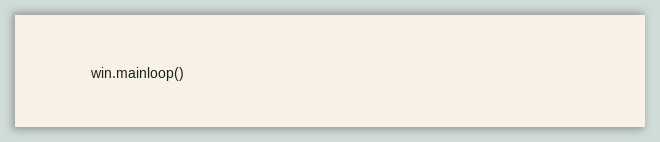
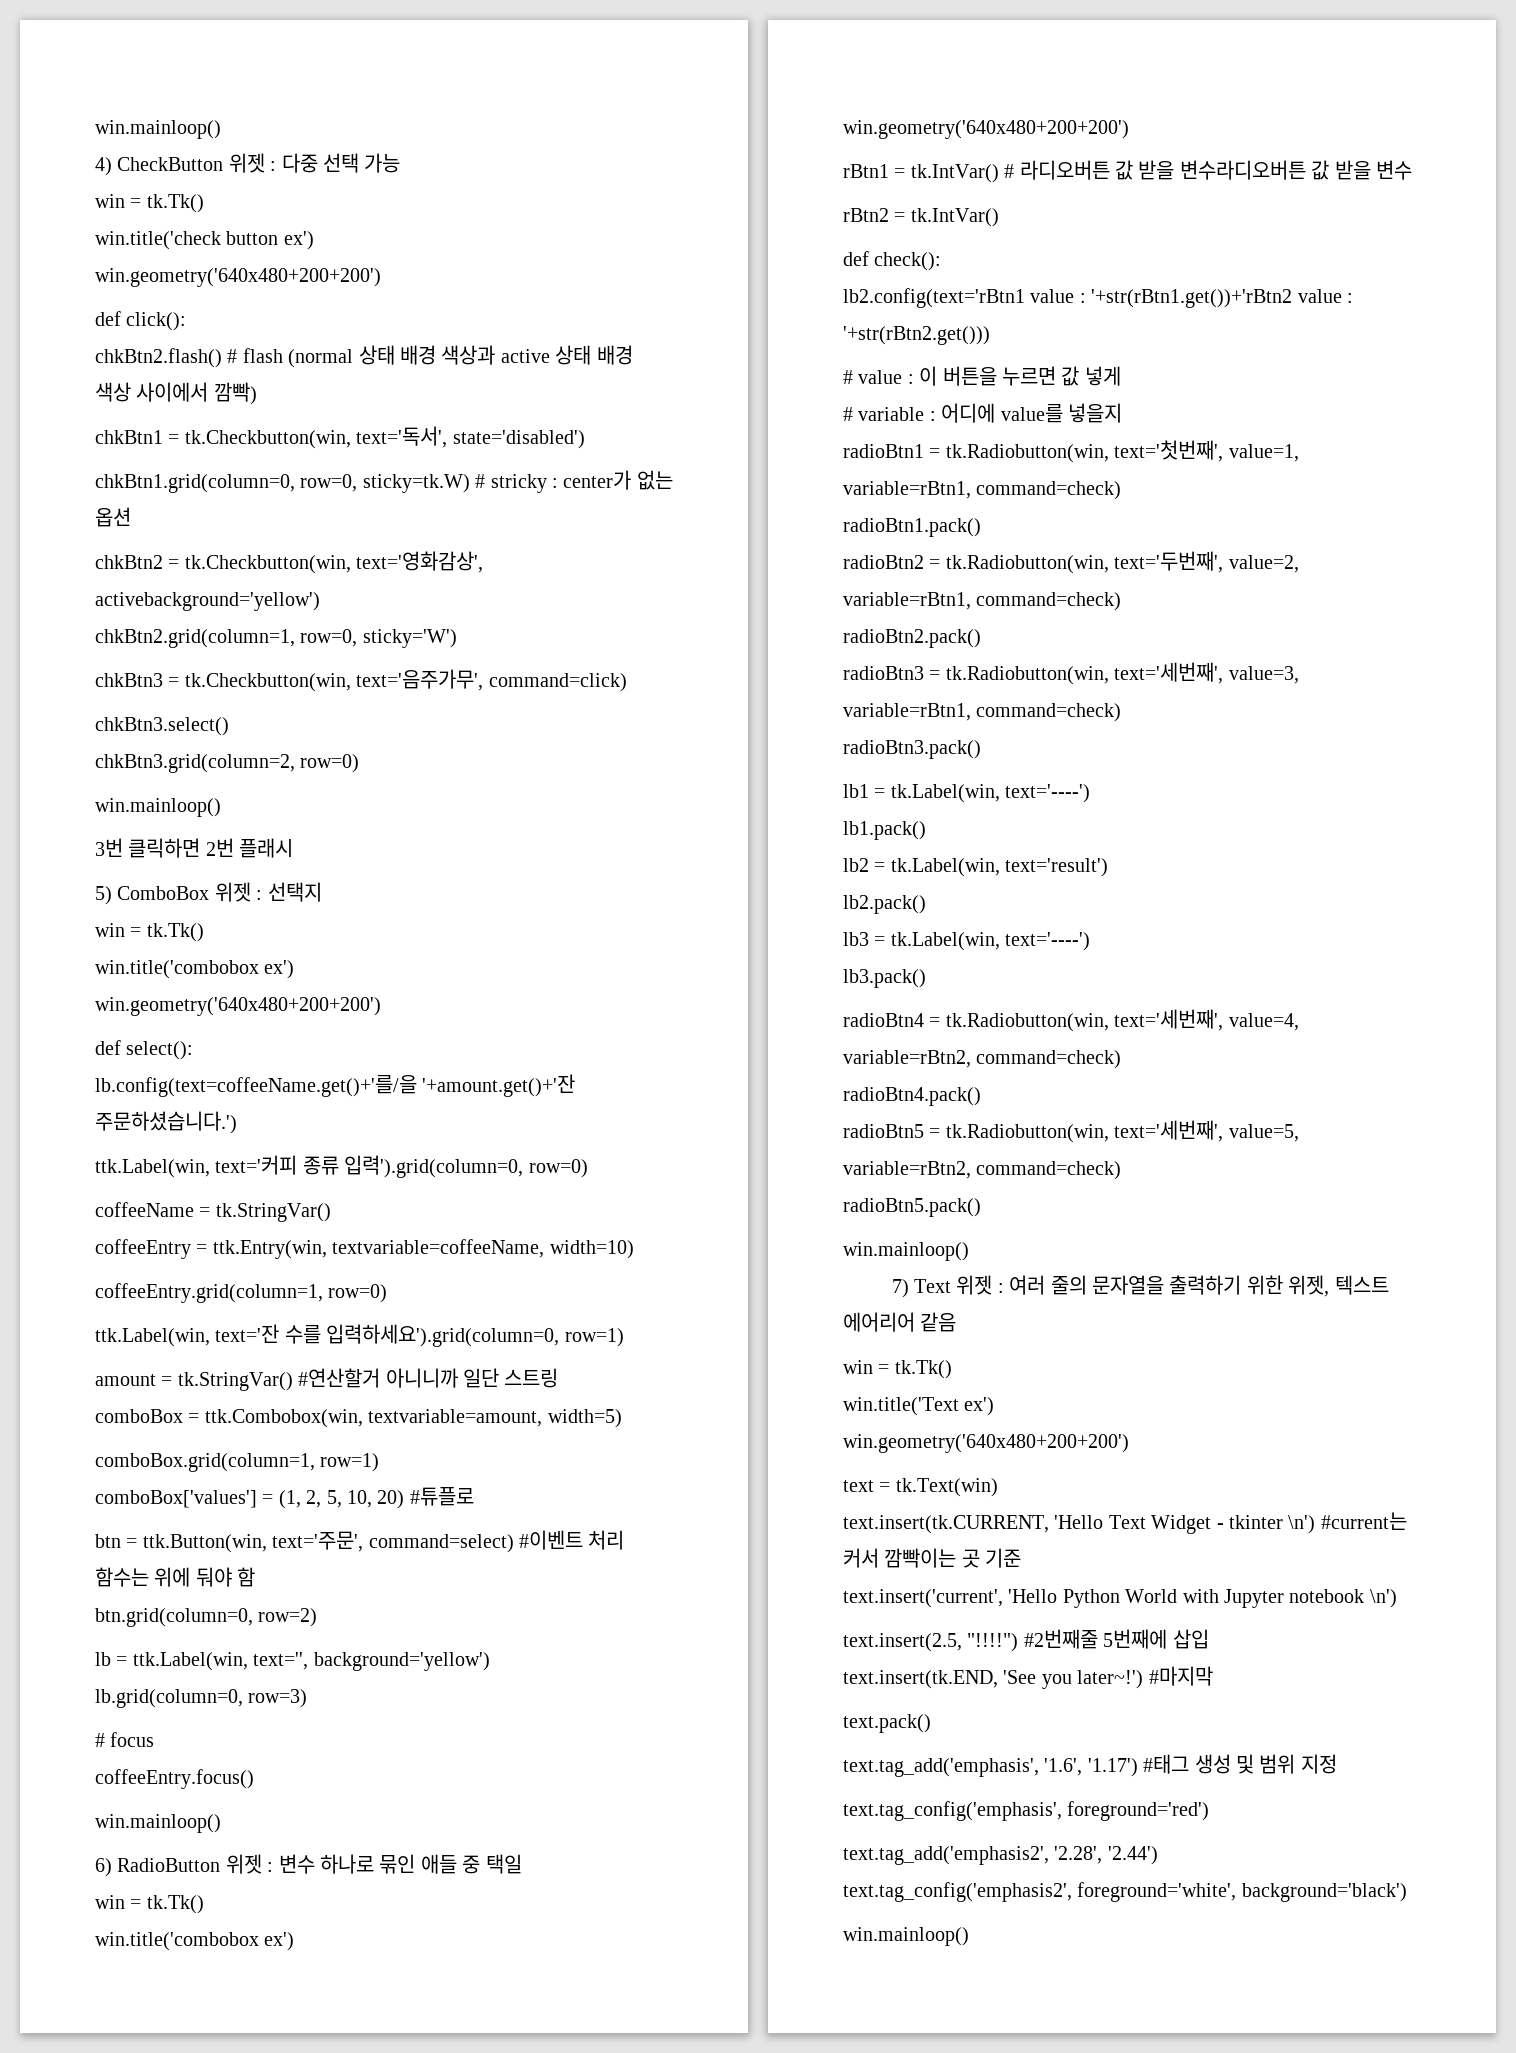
[90,67,184,81] win.mainloop() -> [95,120,221,139] [95,153,401,176] [95,194,204,213] [95,231,314,250] [95,268,381,287] [95,311,187,331] [95,345,633,368] [95,382,257,405] [95,426,585,449] [95,470,673,493] [95,507,131,527] [95,551,484,574] [95,592,320,611] [95,629,457,648] [95,669,627,692] [95,717,229,736] [95,754,360,773] [95,798,221,817] [95,838,294,858] [95,882,322,905] [95,923,204,942] [95,960,295,979] [95,997,381,1016] [95,1040,194,1060] [95,1074,576,1097] [95,1111,237,1134] [95,1155,588,1178] [95,1202,331,1222] [95,1239,634,1259] [95,1283,388,1303] [95,1324,624,1347] [95,1368,559,1391] [95,1409,622,1428] [95,1453,380,1472] [95,1487,474,1509] [95,1530,625,1553] [95,1567,256,1587] [95,1608,318,1627] [95,1652,490,1671] [95,1689,308,1708] [95,1732,155,1747] [95,1769,254,1789] [95,1814,221,1833] [95,1854,522,1877] [95,1895,204,1914] [95,1932,295,1951] [843,120,1129,139] [843,160,1412,183] [843,208,999,227] [843,251,942,271] [843,288,1353,308] [843,326,990,345] [843,366,1121,386] [843,403,1122,423] [843,440,1299,463] [843,481,1122,500] [843,518,981,537] [843,551,1299,574] [843,592,1122,611] [843,629,981,648] [843,662,1299,685] [843,703,1122,722] [843,740,981,759] [843,784,1091,803] [843,821,926,840] [843,858,1109,877] [843,895,926,914] [843,932,1091,951] [843,969,926,988] [843,1009,1299,1032] [843,1050,1122,1069] [843,1087,981,1106] [843,1120,1299,1143] [843,1161,1122,1180] [843,1198,981,1217] [843,1242,969,1261] [891,1275,1389,1298] [843,1312,957,1332] [843,1360,952,1379] [843,1397,995,1416] [843,1434,1129,1453] [843,1478,998,1497] [843,1512,1407,1534] [843,1548,1022,1568] [843,1589,1397,1608] [843,1629,1209,1652] [843,1666,1213,1689] [843,1714,931,1733] [843,1754,1337,1777] [843,1801,1210,1821] [843,1846,1158,1865] [843,1882,1407,1902] [843,1927,969,1946] win.mainloop() // 4) CheckButton 위젯 : 다중 선택 가능 // win = tk.Tk() // win.title('check button ex') // win.geometry('640x480+200+200') // def click(): // chkBtn2.flash() # flash (normal 상태 배경 색상과 active 상태 배경 색상 사이에서 깜빡) // chkBtn1 = tk.Checkbutton(win, text='독서', state='disabled') // chkBtn1.grid(column=0, row=0, sticky=tk.W) # stricky : center가 없는 옵션 // chkBtn2 = tk.Checkbutton(win, text='영화감상', activebackground='yellow') // chkBtn2.grid(column=1, row=0, sticky='W') // chkBtn3 = tk.Checkbutton(win, text='음주가무', command=click) // chkBtn3.select() // chkBtn3.grid(column=2, row=0) // win.mainloop() // 3번 클릭하면 2번 플래시 // 5) ComboBox 위젯 : 선택지 // win = tk.Tk() // win.title('combobox ex') // win.geometry('640x480+200+200') // def select(): // lb.config(text=coffeeName.get()+'를/을 '+amount.get()+'잔 주문하셨습니다.') // ttk.Label(win, text='커피 종류 입력').grid(column=0, row=0) // coffeeName = tk.StringVar() // coffeeEntry = ttk.Entry(win, textvariable=coffeeName, width=10) // coffeeEntry.grid(column=1, row=0) // ttk.Label(win, text='잔 수를 입력하세요').grid(column=0, row=1) // amount = tk.StringVar() #연산할거 아니니까 일단 스트링 // comboBox = ttk.Combobox(win, textvariable=amount, width=5) // comboBox.grid(column=1, row=1) // comboBox['values'] = (1, 2, 5, 10, 20) #튜플로 // btn = ttk.Button(win, text='주문', command=select) #이벤트 처리 함수는 위에 둬야 함 // btn.grid(column=0, row=2) // lb = ttk.Label(win, text='', background='yellow') // lb.grid(column=0, row=3) // # focus // coffeeEntry.focus() // win.mainloop() // 6) RadioButton 위젯 : 변수 하나로 묶인 애들 중 택일 // win = tk.Tk() // win.title('combobox ex') // win.geometry('640x480+200+200') // rBtn1 = tk.IntVar() # 라디오버튼 값 받을 변수라디오버튼 값 받을 변수 // rBtn2 = tk.IntVar() // def check(): // lb2.config(text='rBtn1 value : '+str(rBtn1.get())+'rBtn2 value : '+str(rBtn2.get())) // # value : 이 버튼을 누르면 값 넣게 // # variable : 어디에 value를 넣을지 // radioBtn1 = tk.Radiobutton(win, text='첫번째', value=1, variable=rBtn1, command=check) // radioBtn1.pack() // radioBtn2 = tk.Radiobutton(win, text='두번째', value=2, variable=rBtn1, command=check) // radioBtn2.pack() // radioBtn3 = tk.Radiobutton(win, text='세번째', value=3, variable=rBtn1, command=check) // radioBtn3.pack() // lb1 = tk.Label(win, text='----') // lb1.pack() // lb2 = tk.Label(win, text='result') // lb2.pack() // lb3 = tk.Label(win, text='----') // lb3.pack() // radioBtn4 = tk.Radiobutton(win, text='세번째', value=4, variable=rBtn2, command=check) // radioBtn4.pack() // radioBtn5 = tk.Radiobutton(win, text='세번째', value=5, variable=rBtn2, command=check) // radioBtn5.pack() // win.mainloop() // 7) Text 위젯 : 여러 줄의 문자열을 출력하기 위한 위젯, 텍스트 에어리어 같음 // win = tk.Tk() // win.title('Text ex') // win.geometry('640x480+200+200') // text = tk.Text(win) // text.insert(tk.CURRENT, 'Hello Text Widget - tkinter \n') #current는 커서 깜빡이는 곳 기준 // text.insert('current', 'Hello Python World with Jupyter notebook \n') // text.insert(2.5, "!!!!") #2번째줄 5번째에 삽입 // text.insert(tk.END, 'See you later~!') #마지막 // text.pack() // text.tag_add('emphasis', '1.6', '1.17') #태그 생성 및 범위 지정 // text.tag_config('emphasis', foreground='red') // text.tag_add('emphasis2', '2.28', '2.44') // text.tag_config('emphasis2', foreground='white', background='black') // win.mainloop()

